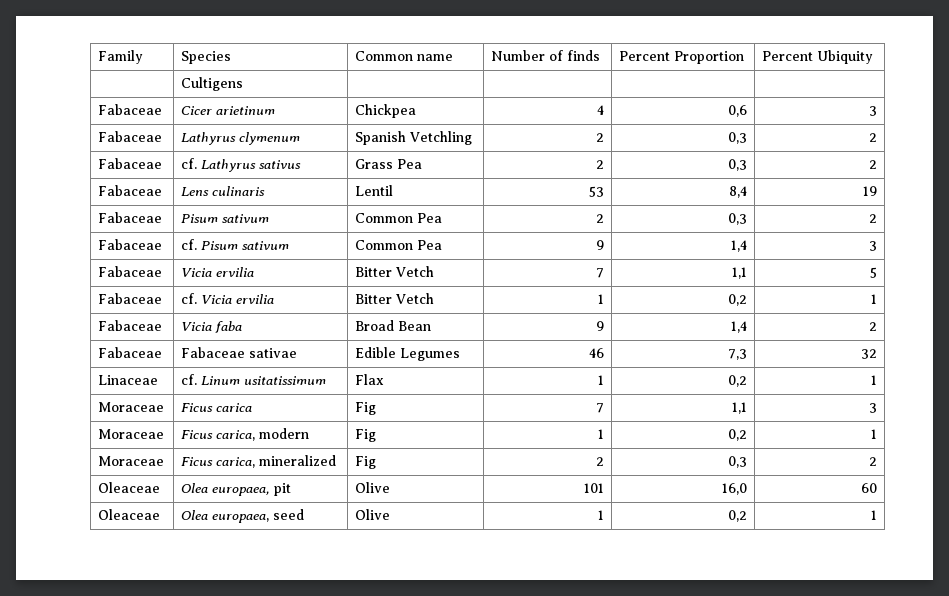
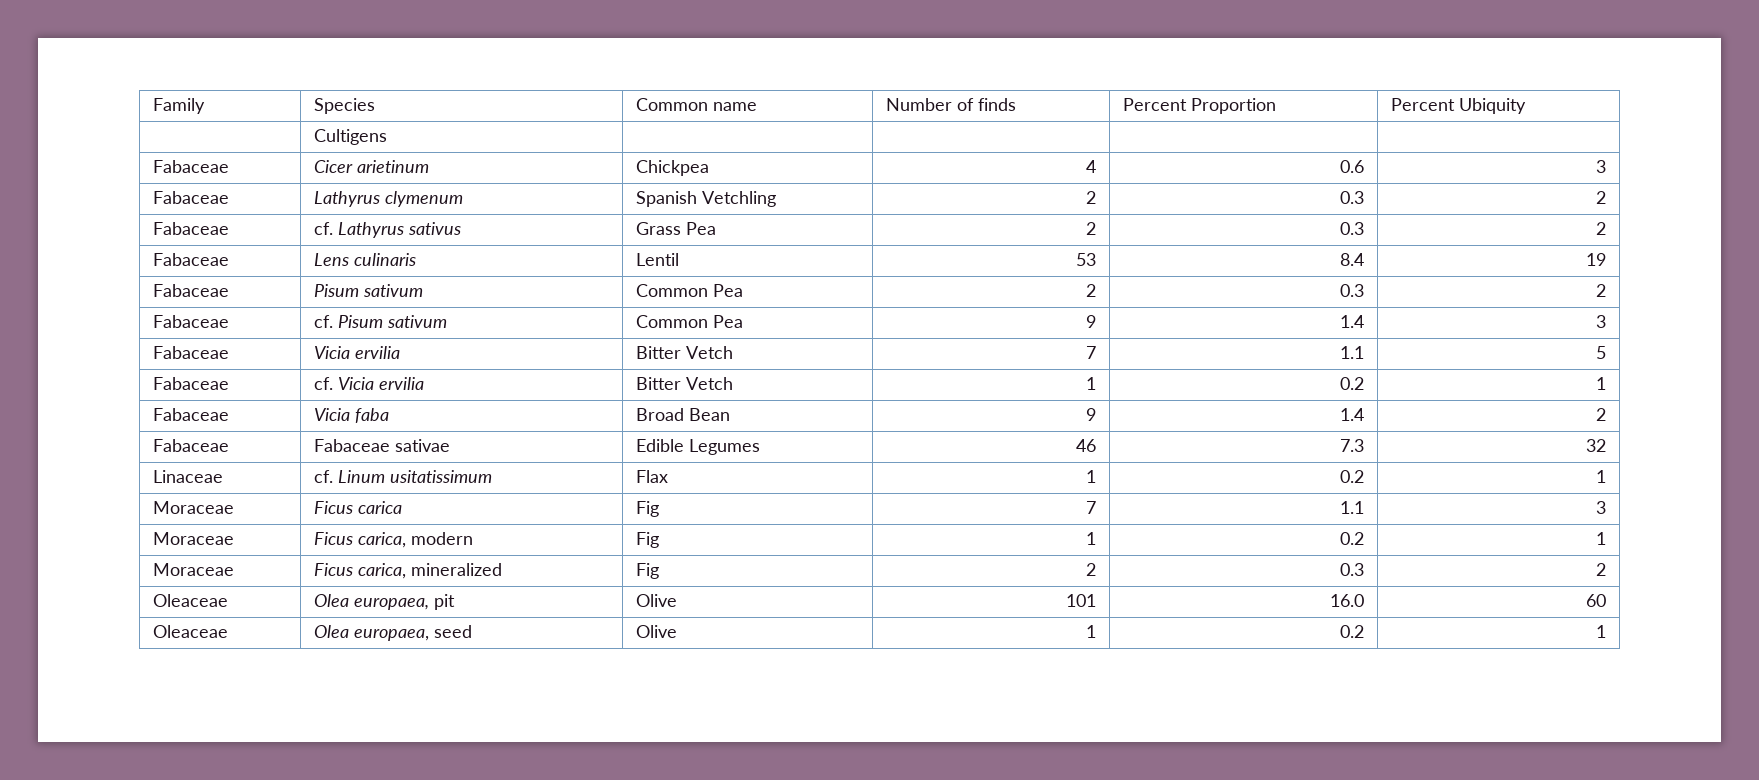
[727,105,747,117] 0,6 -> [1339,160,1364,173] 0.6
[727,132,747,144] 0,3 -> [1339,191,1364,204] 0.3
[727,159,747,171] 0,3 -> [1339,222,1364,235] 0.3
[728,186,747,198] 8,4 -> [1339,253,1364,266] 8.4
[727,213,747,225] 0,3 -> [1339,284,1364,297] 0.3
[730,240,747,252] 1,4 -> [1339,315,1364,328] 1.4
[731,267,747,279] 1,1 -> [1339,346,1364,359] 1.1
[727,294,747,306] 0,2 -> [1339,377,1364,390] 0.2
[730,321,747,333] 1,4 -> [1339,408,1364,421] 1.4
[727,349,747,360] 7,3 -> [1339,439,1364,452] 7.3
[727,375,747,387] 0,2 -> [1339,470,1364,483] 0.2
[731,402,747,414] 1,1 -> [1339,501,1364,514] 1.1
[727,429,747,441] 0,2 -> [1339,532,1364,545] 0.2
[727,456,747,468] 0,3 -> [1339,563,1364,576] 0.3
[721,483,747,495] 16,0 -> [1329,594,1364,607] 16.0
[727,510,747,522] 0,2 -> [1339,625,1364,638] 0.2

